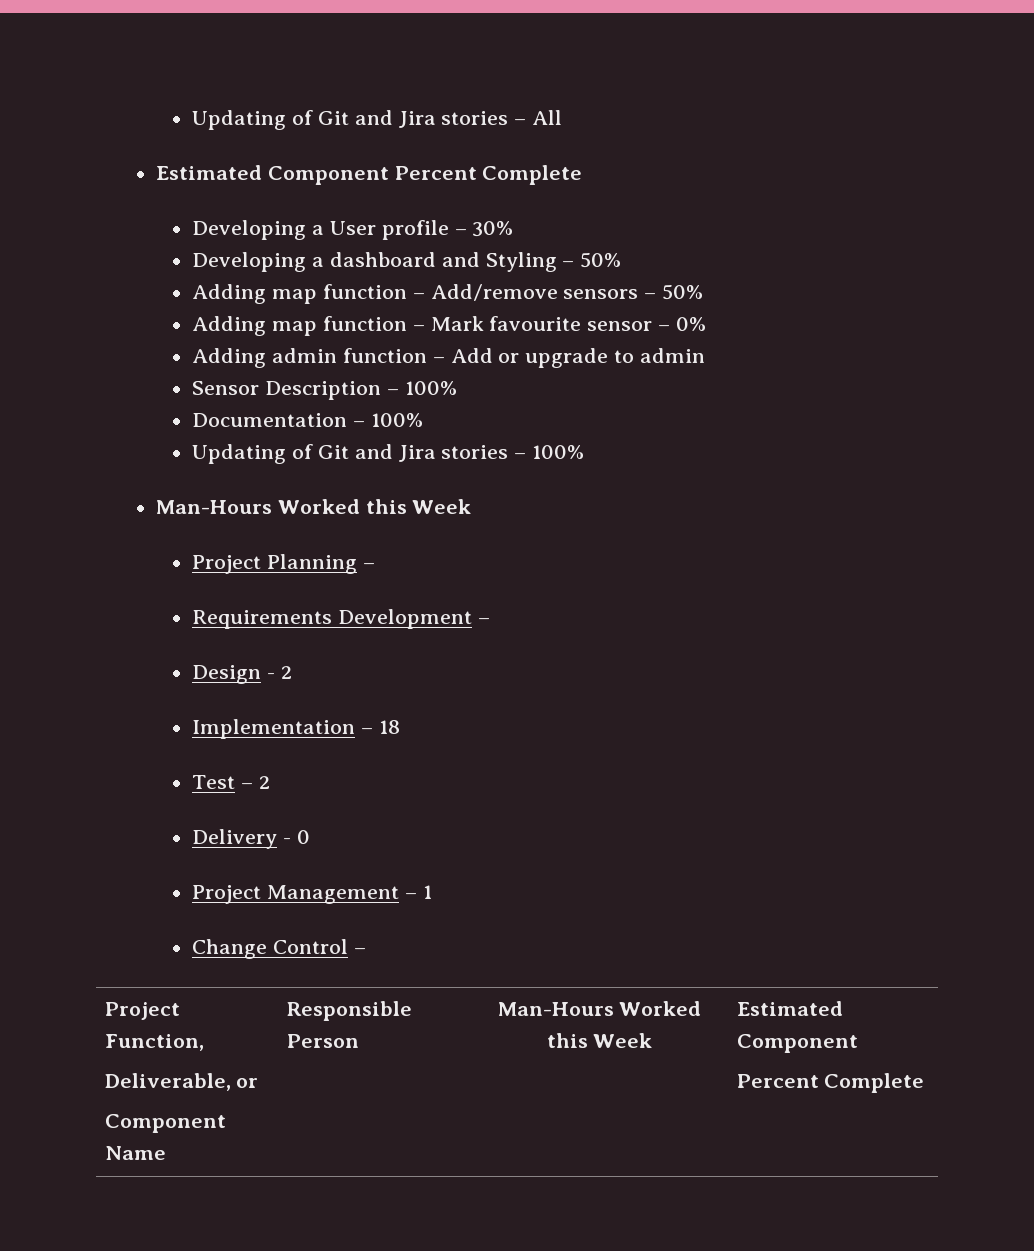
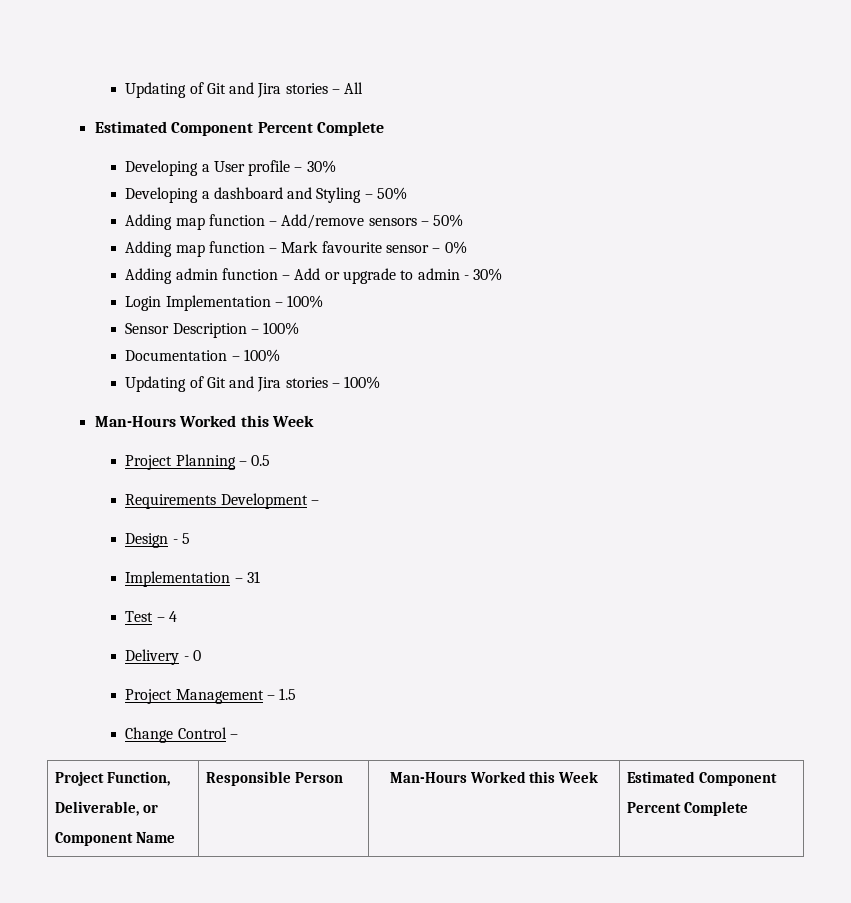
(705, 355) none -> [464,268,503,281] [125,295,324,311] - 30% // Login Implementation – 100%
(375, 566) none -> [251,455,271,466] 0.5
[280,666,292,679] [192,719,400,739] 2 // Implementation – 18 -> [181,533,190,544] [125,571,260,587] 5 // Implementation – 31
[258,776,270,789] 2 -> [168,611,177,622] 4
[422,885,432,899] 1 -> [279,688,297,700] 1.5

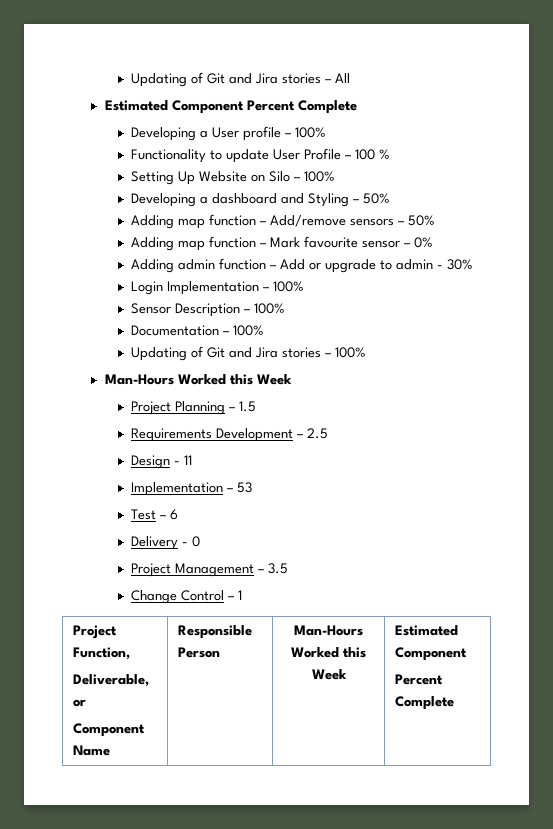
[306,160,336,173] 30% -> [295,127,327,138] [131,148,391,163] [131,171,336,185] 100% // Functionality to update User Profile – 100 % // Setting Up Website on Silo – 100%
[251,455,271,466] 0.5 -> [239,401,257,412] 1.5
(319, 502) none -> [307,428,329,439] 2.5
[181,533,190,544] [125,571,260,587] 5 // Implementation – 31 -> [184,455,193,465] [131,482,253,496] 11 // Implementation – 53
[168,611,177,622] 4 -> [170,509,179,520] 6
[279,688,297,700] 1.5 -> [268,563,289,574] 3.5
(238, 736) none -> [238,590,243,600] 1

